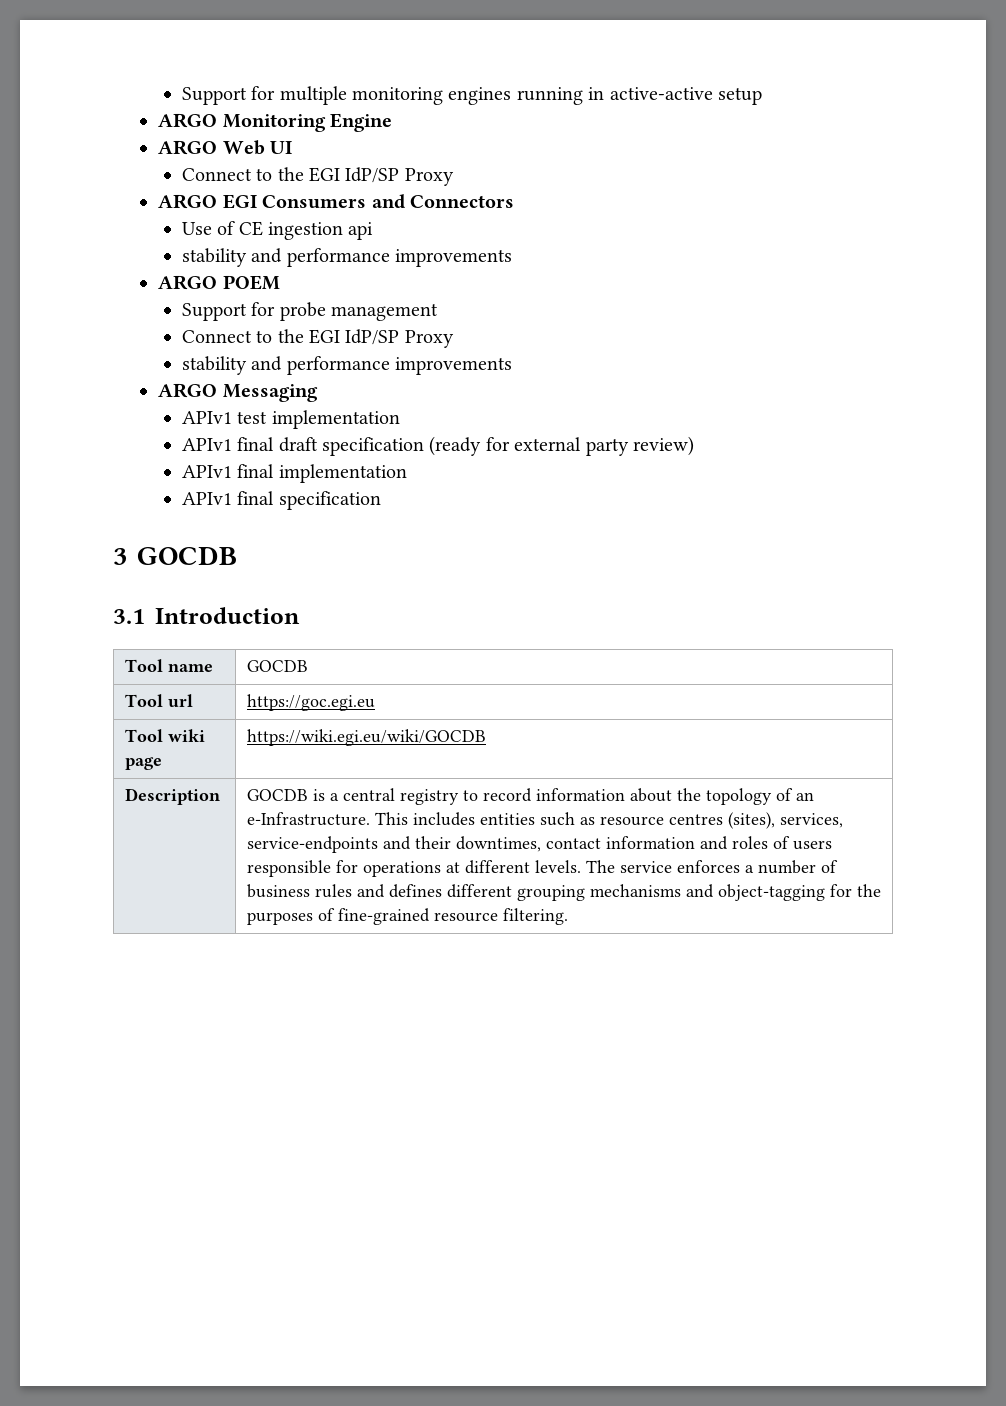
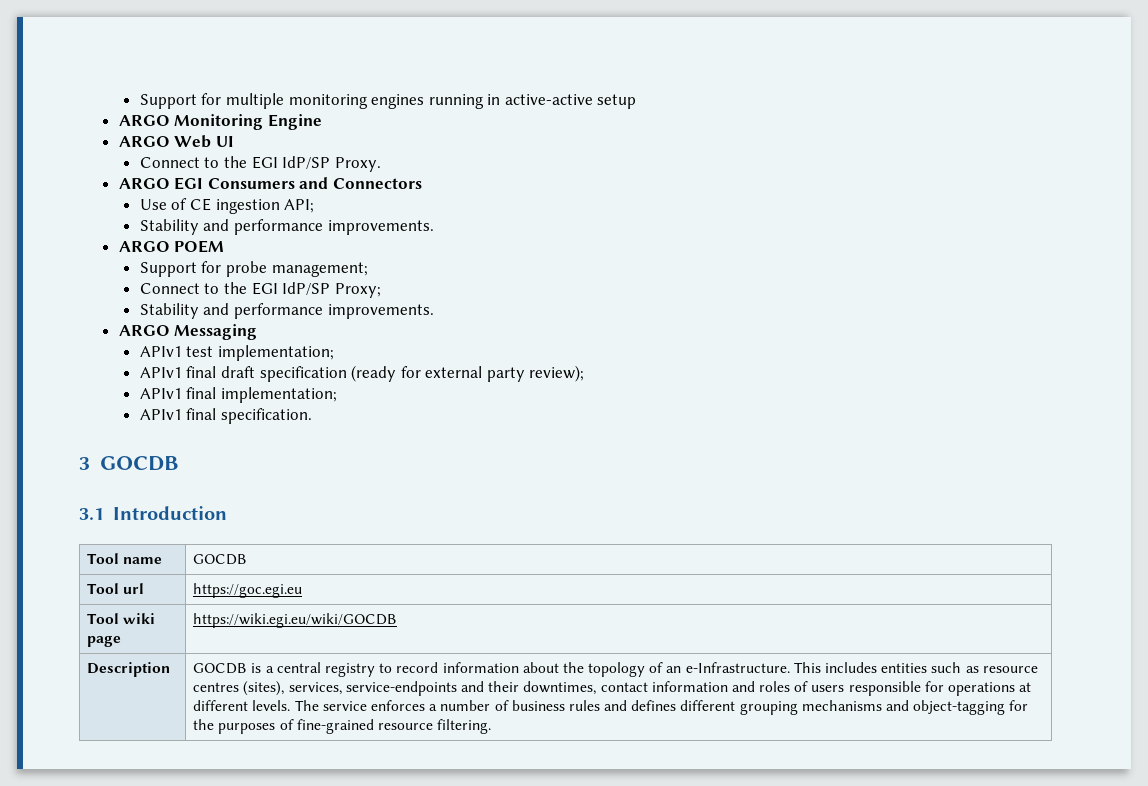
[404,168,454,186] Proxy -> [334,157,381,172] Proxy.
[348,222,374,240] [181,248,513,267] api // stability and performance improvements -> [284,199,315,213] [139,219,434,235] API; // Stability and performance improvements.
[331,303,439,321] [181,329,454,348] [181,356,513,375] management // Connect to the EGI IdP/SP Proxy // stability and performance improvements -> [271,262,368,277] [139,282,381,298] [139,303,434,319] management; // Connect to the EGI IdP/SP Proxy; // Stability and performance improvements.
[271,410,400,429] implementation -> [217,345,334,361] implementation;
[633,436,695,456] [181,464,407,483] [181,491,381,510] review) // APIv1 final implementation // APIv1 final specification -> [529,365,585,382] [139,387,337,403] [139,408,312,424] review); // APIv1 final implementation; // APIv1 final specification.

